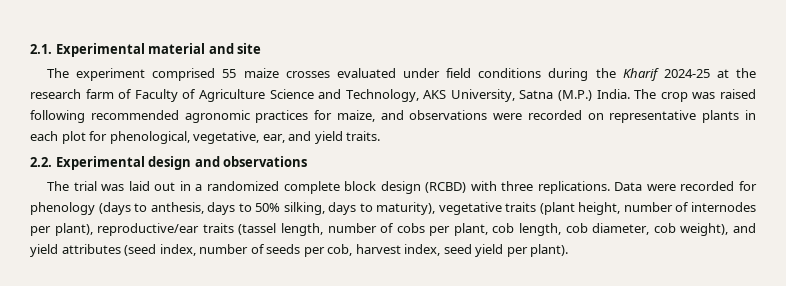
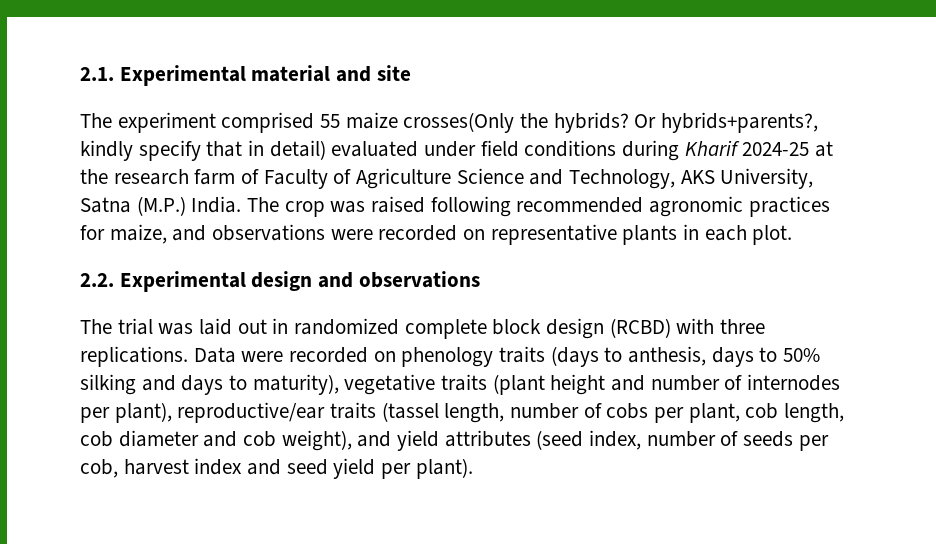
[285,71,330,78] crosses -> [403,112,819,133] [80,140,326,161] crosses(Only the hybrids? Or hybrids+parents?, kindly specify that in detail)
[595,68,616,78] the -> (680, 150) none
[61,131,381,144] plot for phenological, vegetative, ear, and yield traits. -> [752,225,793,245] plot.
[195,184,203,191] a -> (289, 326) none
[739,181,757,191] [30,202,95,215] for phenology -> [373,346,546,367] on phenology traits
[283,202,325,215] silking, -> [80,374,176,395] silking and
[578,202,621,215] height, -> [550,374,646,395] height and
[592,223,650,235] diameter, -> [118,430,238,447] diameter and
[404,244,441,256] index, -> [194,458,282,475] index and

